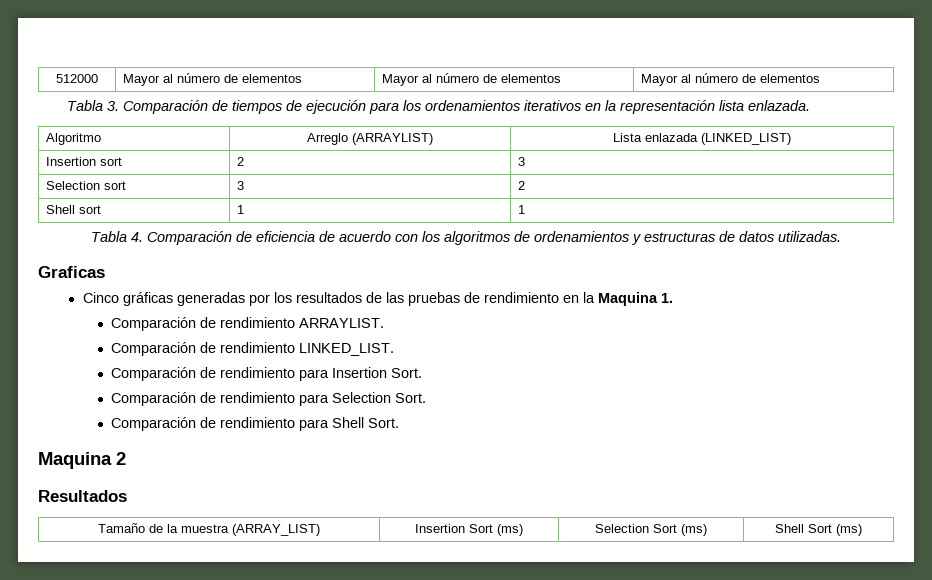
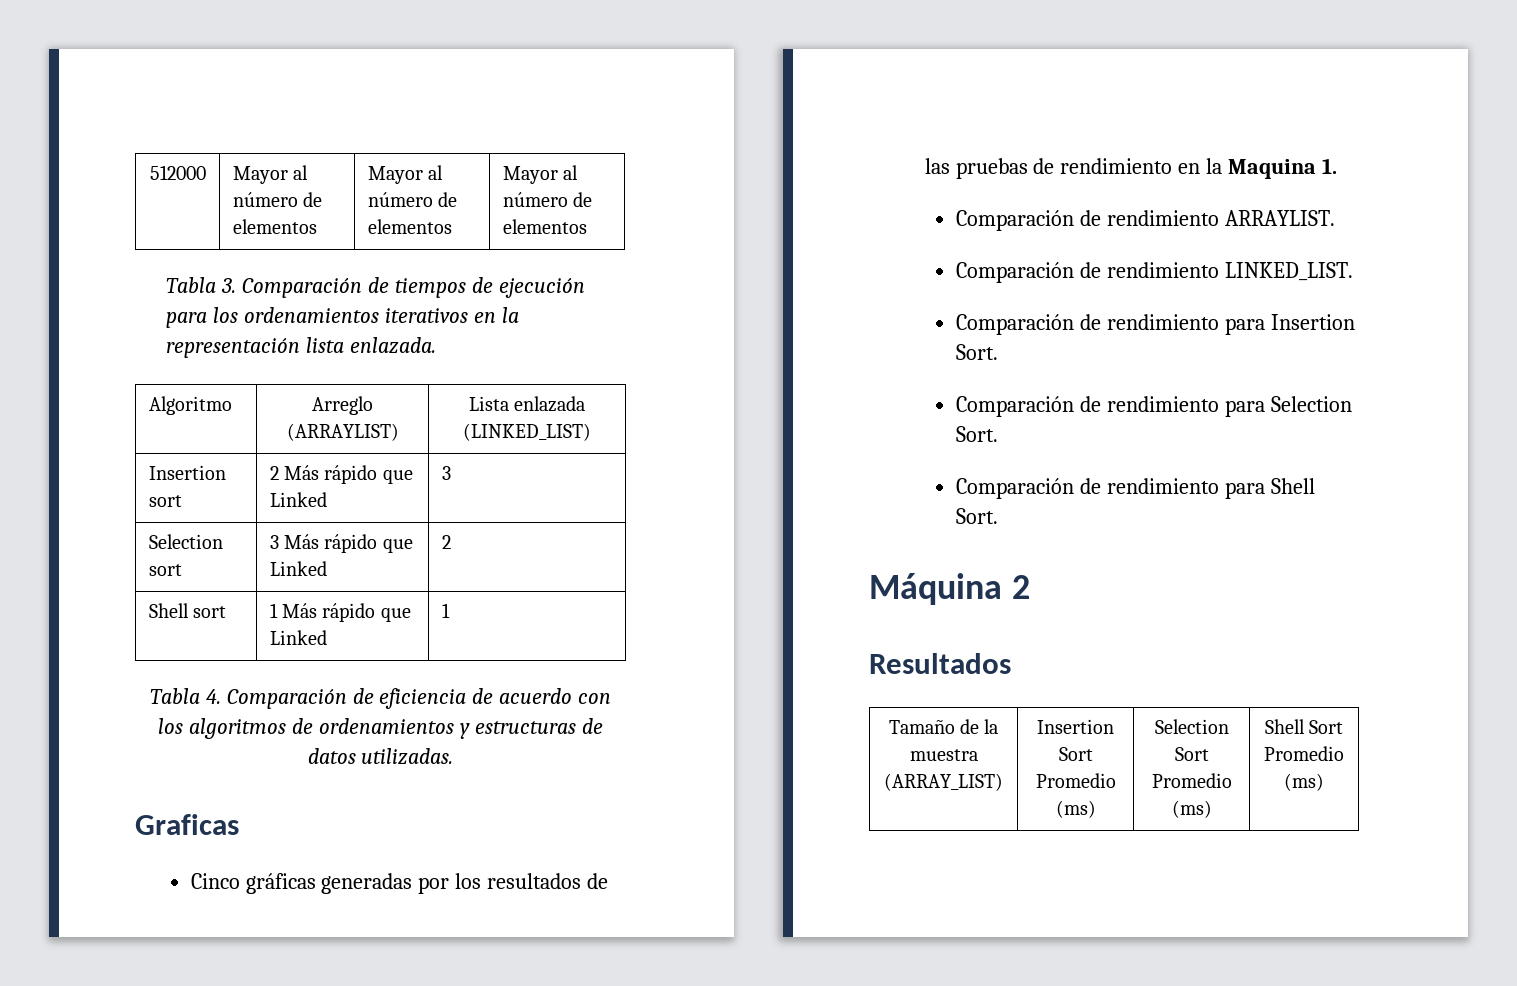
(245, 161) none -> [283,465,413,484] [269,492,327,507] Más rápido que Linked
(245, 185) none -> [283,534,413,553] [269,561,327,576] Más rápido que Linked
(245, 209) none -> [281,603,411,622] [269,630,327,645] Más rápido que Linked
[38,452,112,469] Maquina -> [869,573,1002,605] Máquina
(493, 528) none -> [1035,773,1116,788] Promedio
(677, 528) none -> [1151,773,1232,788] Promedio
(832, 528) none -> [1264,746,1344,761] Promedio

